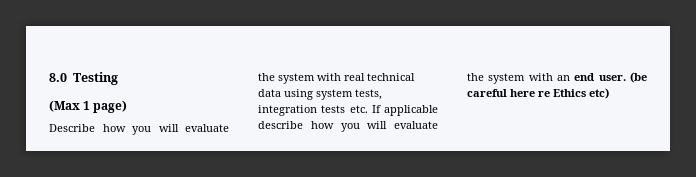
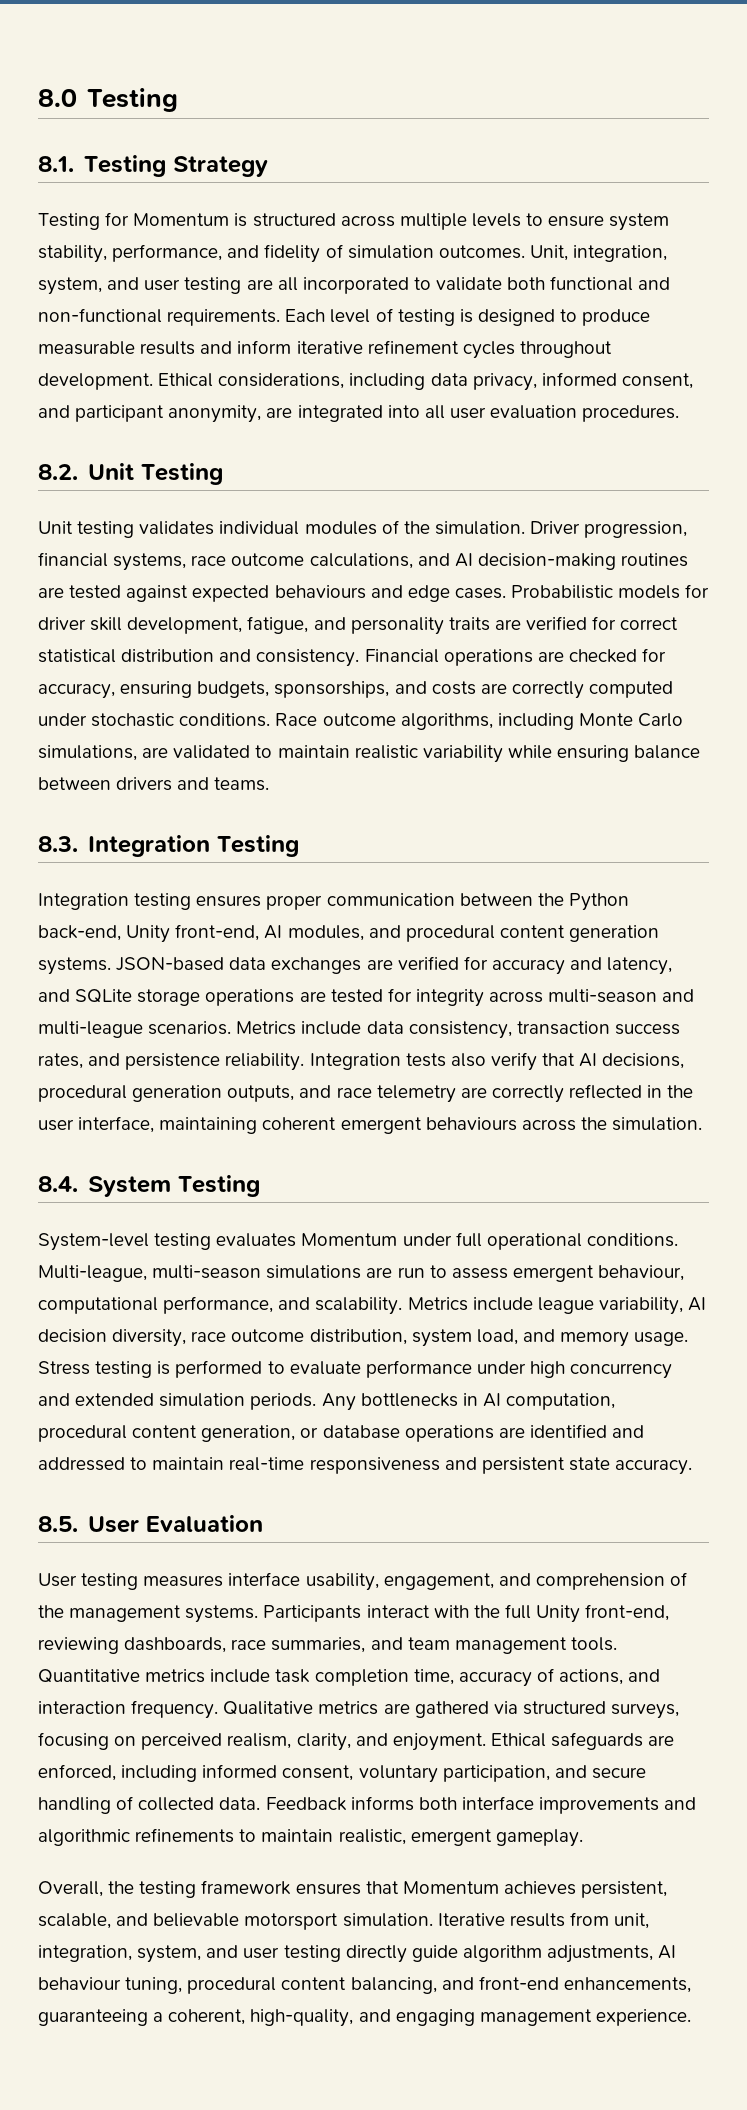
[49,100,128,113] [49,124,229,135] [258,73,415,84] [258,89,382,100] [258,105,438,116] [258,121,438,132] [467,72,647,84] [467,88,609,99] (Max 1 page) // Describe how you will evaluate the system with real technical data using system tests, integration tests etc. If applicable describe how you will evaluate the system with an end user. (be careful here re Ethics etc) -> [38,155,268,177] [38,212,670,231] [38,244,668,263] [38,276,671,295] [38,308,651,326] [38,340,612,359] [38,372,693,391] [38,405,680,423] [38,463,223,485] [38,520,688,538] [38,552,689,571] [38,584,710,602] [38,616,679,635] [38,648,667,667] [38,681,674,699] [38,713,684,730] [38,745,701,763] [38,777,270,791] [38,835,299,857] [38,893,629,911] [38,924,660,943] [38,956,673,975] [38,988,695,1007] [38,1021,680,1039] [38,1052,685,1071] [38,1084,694,1103] [38,1116,703,1134] [38,1175,260,1197] [38,1232,678,1251] [38,1265,685,1282] [38,1296,707,1315] [38,1329,689,1347] [38,1360,673,1379] [38,1393,616,1411] [38,1424,645,1442] [38,1457,693,1475] [38,1515,263,1533] [38,1572,688,1591] [38,1604,670,1623] [38,1637,617,1654] [38,1668,661,1687] [38,1700,680,1719] [38,1732,675,1751] [38,1764,646,1783] [38,1796,697,1814] [38,1828,583,1847] [38,1880,668,1898] [38,1912,650,1930] [38,1945,677,1963] [38,1976,691,1994] [38,2009,691,2027] 8.1. Testing Strategy // Testing for Momentum is structured across multiple levels to ensure system stability, performance, and fidelity of simulation outcomes. Unit, integration, system, and user testing are all incorporated to validate both functional and non-functional requirements. Each level of testing is designed to produce measurable results and inform iterative refinement cycles throughout development. Ethical considerations, including data privacy, informed consent, and participant anonymity, are integrated into all user evaluation procedures. // 8.2. Unit Testing // Unit testing validates individual modules of the simulation. Driver progression, financial systems, race outcome calculations, and AI decision-making routines are tested against expected behaviours and edge cases. Probabilistic models for driver skill development, fatigue, and personality traits are verified for correct statistical distribution and consistency. Financial operations are checked for accuracy, ensuring budgets, sponsorships, and costs are correctly computed under stochastic conditions. Race outcome algorithms, including Monte Carlo simulations, are validated to maintain realistic variability while ensuring balance between drivers and teams. // 8.3. Integration Testing // Integration testing ensures proper communication between the Python back-end, Unity front-end, AI modules, and procedural content generation systems. JSON-based data exchanges are verified for accuracy and latency, and SQLite storage operations are tested for integrity across multi-season and multi-league scenarios. Metrics include data consistency, transaction success rates, and persistence reliability. Integration tests also verify that AI decisions, procedural generation outputs, and race telemetry are correctly reflected in the user interface, maintaining coherent emergent behaviours across the simulation. // 8.4. System Testing // System-level testing evaluates Momentum under full operational conditions. Multi-league, multi-season simulations are run to assess emergent behaviour, computational performance, and scalability. Metrics include league variability, AI decision diversity, race outcome distribution, system load, and memory usage. Stress testing is performed to evaluate performance under high concurrency and extended simulation periods. Any bottlenecks in AI computation, procedural content generation, or database operations are identified and addressed to maintain real-time responsiveness and persistent state accuracy. // 8.5. User Evaluation // User testing measures interface usability, engagement, and comprehension of the management systems. Participants interact with the full Unity front-end, reviewing dashboards, race summaries, and team management tools. Quantitative metrics include task completion time, accuracy of actions, and interaction frequency. Qualitative metrics are gathered via structured surveys, focusing on perceived realism, clarity, and enjoyment. Ethical safeguards are enforced, including informed consent, voluntary participation, and secure handling of collected data. Feedback informs both interface improvements and algorithmic refinements to maintain realistic, emergent gameplay. // Overall, the testing framework ensures that Momentum achieves persistent, scalable, and believable motorsport simulation. Iterative results from unit, integration, system, and user testing directly guide algorithm adjustments, AI behaviour tuning, procedural content balancing, and front-end enhancements, guaranteeing a coherent, high-quality, and engaging management experience.

